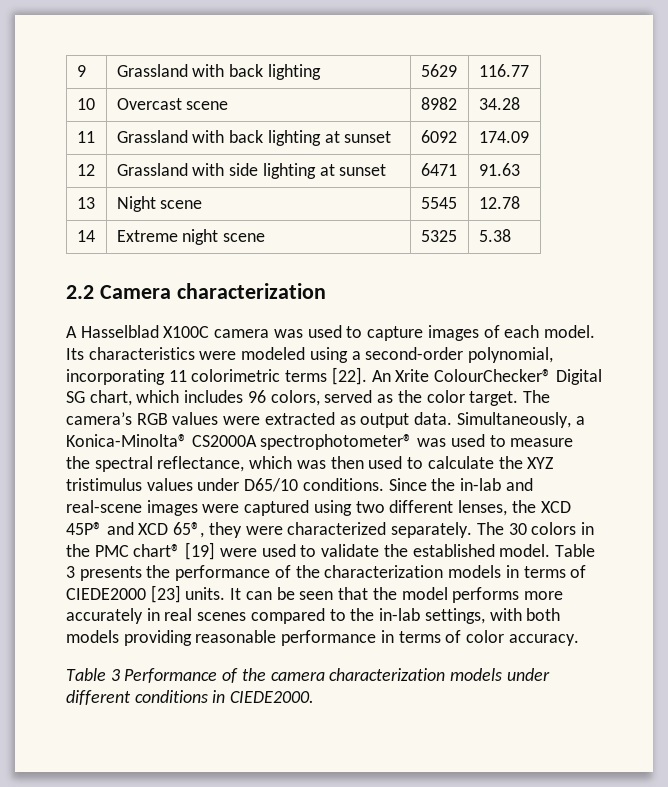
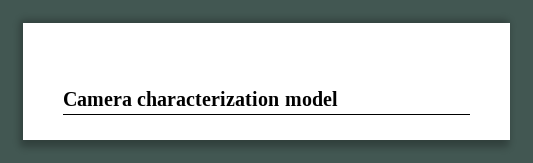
[76,65,86,77] [116,64,321,80] [420,64,457,77] [478,64,529,77] [76,98,95,110] [116,98,229,110] [420,97,457,110] [478,97,520,110] [76,131,95,143] [116,130,392,146] [420,130,457,143] [478,131,529,143] [76,164,95,176] [116,163,387,179] [420,163,457,176] [478,163,520,176] [76,197,95,209] [116,196,203,212] [420,197,457,209] [478,196,520,209] [76,230,95,242] [116,229,266,245] [420,230,457,242] [478,229,511,242] [66,283,326,299] [66,325,595,341] [66,347,554,363] [66,367,602,385] [66,390,550,406] [66,412,585,428] [66,434,574,450] [66,456,554,472] [66,478,533,492] [66,500,571,516] [66,522,594,538] [66,542,595,560] [66,565,587,581] [66,585,563,603] [66,608,561,624] [66,630,579,646] [66,668,550,683] [66,690,315,705] 9 | Grassland with back lighting | 5629 | 116.77 // 10 | Overcast scene | 8982 | 34.28 // 11 | Grassland with back lighting at sunset | 6092 | 174.09 // 12 | Grassland with side lighting at sunset | 6471 | 91.63 // 13 | Night scene | 5545 | 12.78 // 14 | Extreme night scene | 5325 | 5.38 // 2.2 Camera characterization // A Hasselblad X100C camera was used to capture images of each model. Its characteristics were modeled using a second-order polynomial, incorporating 11 colorimetric terms [22]. An Xrite ColourChecker® Digital SG chart, which includes 96 colors, served as the color target. The camera’s RGB values were extracted as output data. Simultaneously, a Konica-Minolta® CS2000A spectrophotometer® was used to measure the spectral reflectance, which was then used to calculate the XYZ tristimulus values under D65/10 conditions. Since the in-lab and real-scene images were captured using two different lenses, the XCD 45P® and XCD 65®, they were characterized separately. The 30 colors in the PMC chart® [19] were used to validate the established model. Table 3 presents the performance of the characterization models in terms of CIEDE2000 [23] units. It can be seen that the model performs more accurately in real scenes compared to the in-lab settings, with both models providing reasonable performance in terms of color accuracy. // Table 3 Performance of the camera characterization models under different conditions in CIEDE2000. -> [63,91,338,106] Camera characterization model

